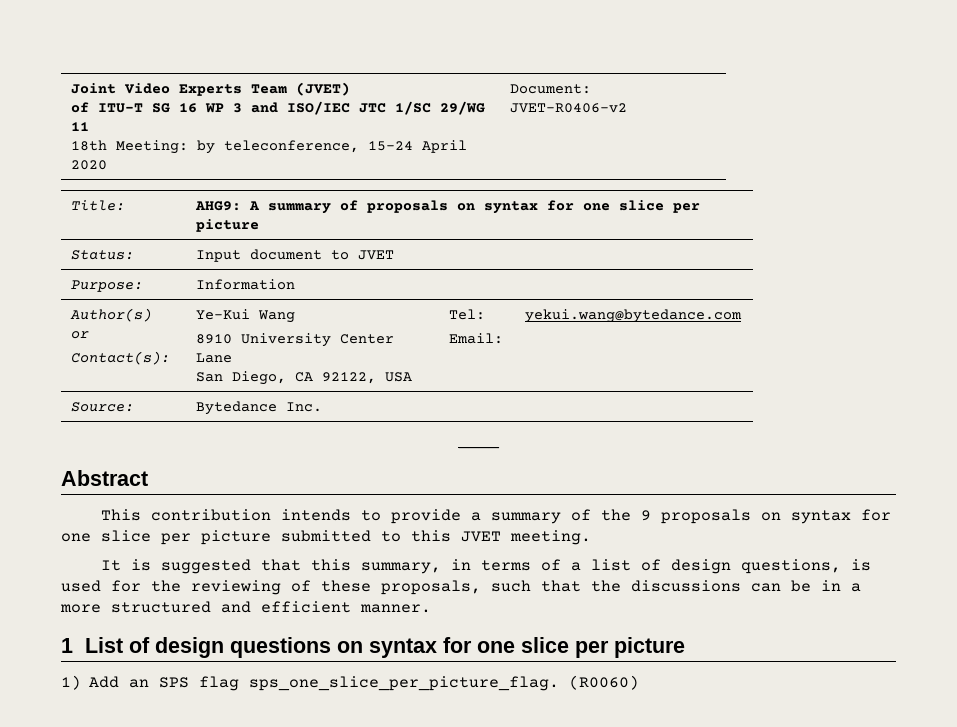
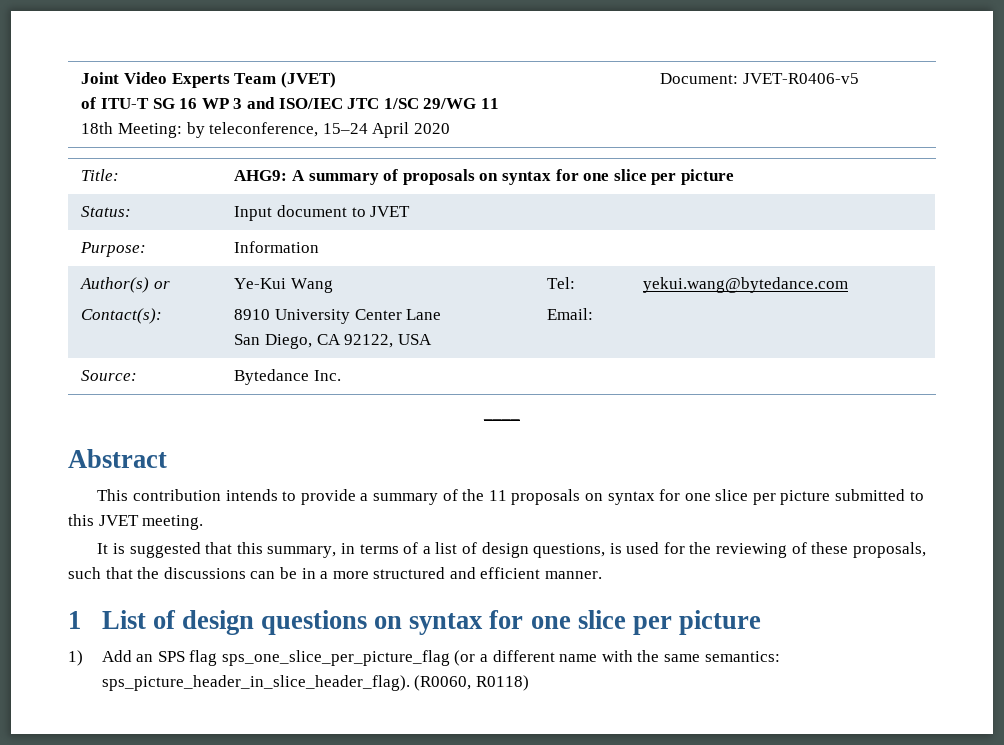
[510,103,628,113] JVET-R0406-v2 -> [743,73,860,84] JVET-R0406-v5
[640,510,651,521] 9 -> [488,490,507,501] 11
[249,675,640,691] sps_one_slice_per_picture_flag. (R0060) -> [221,650,780,666] [101,675,529,691] sps_one_slice_per_picture_flag (or a different name with the same semantics: sps_picture_header_in_slice_header_flag). (R0060, R0118)

